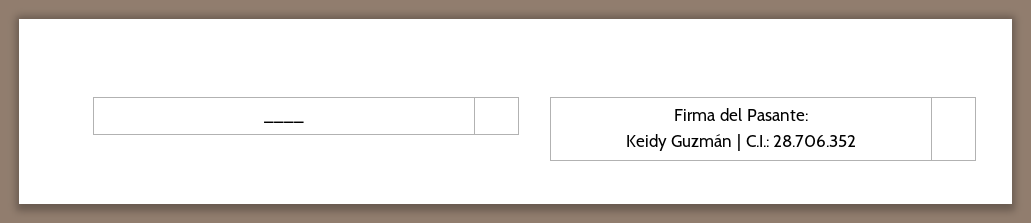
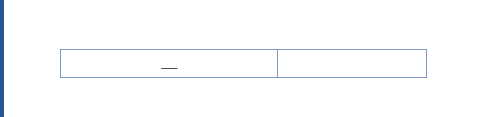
[674,108,808,121] [625,134,857,151] // Firma del Pasante: // Keidy Guzmán | C.I.: 28.706.352 | -> (178, 68) none

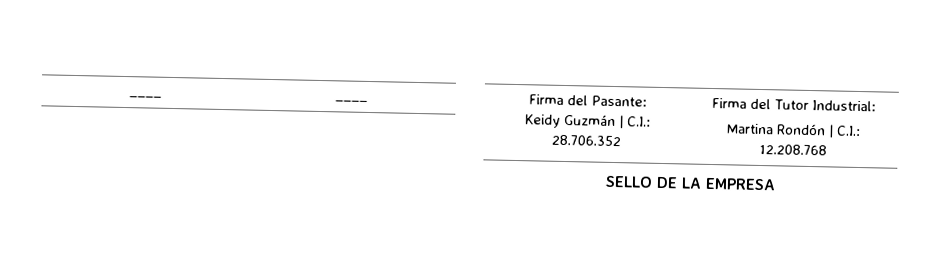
(178, 68) none -> [335,100,368,103] [527,94,647,107] [523,113,651,129] [551,134,621,147] [711,97,876,112] [725,123,861,138] [758,143,827,156] [604,175,776,191] ____ // Firma del Pasante: // Keidy Guzmán | C.I.: 28.706.352 | Firma del Tutor Industrial: // Martina Rondón | C.I.: 12.208.768 // SELLO DE LA EMPRESA

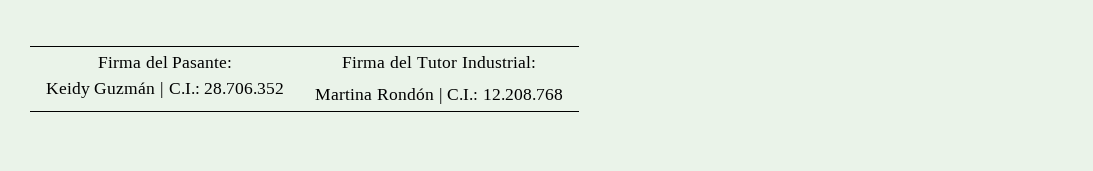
[128,96,162,99] [335,100,368,103] ____ | ____ // -> (97, 62) none
[604,175,776,191] // SELLO DE LA EMPRESA -> (563, 94) none

